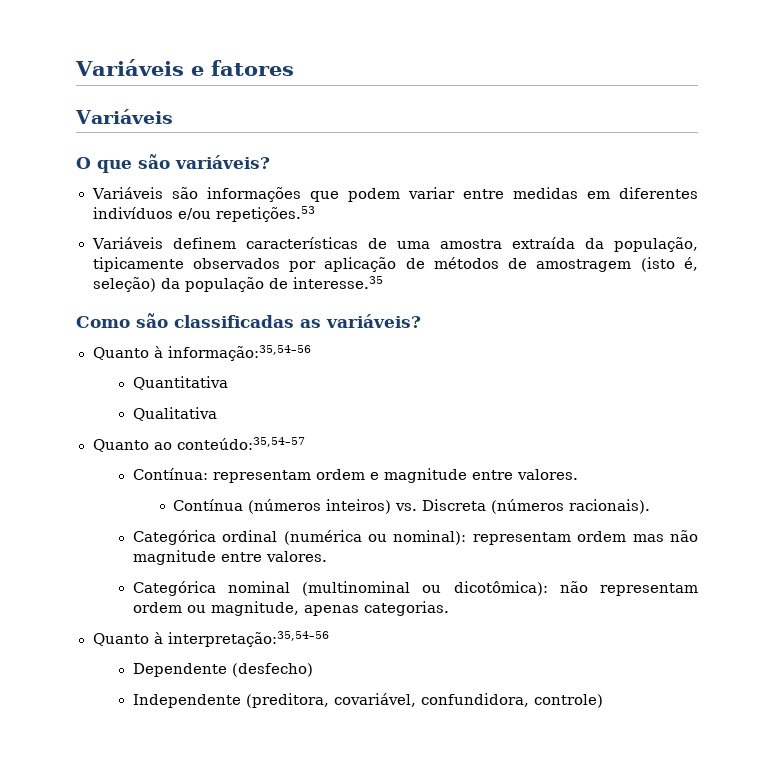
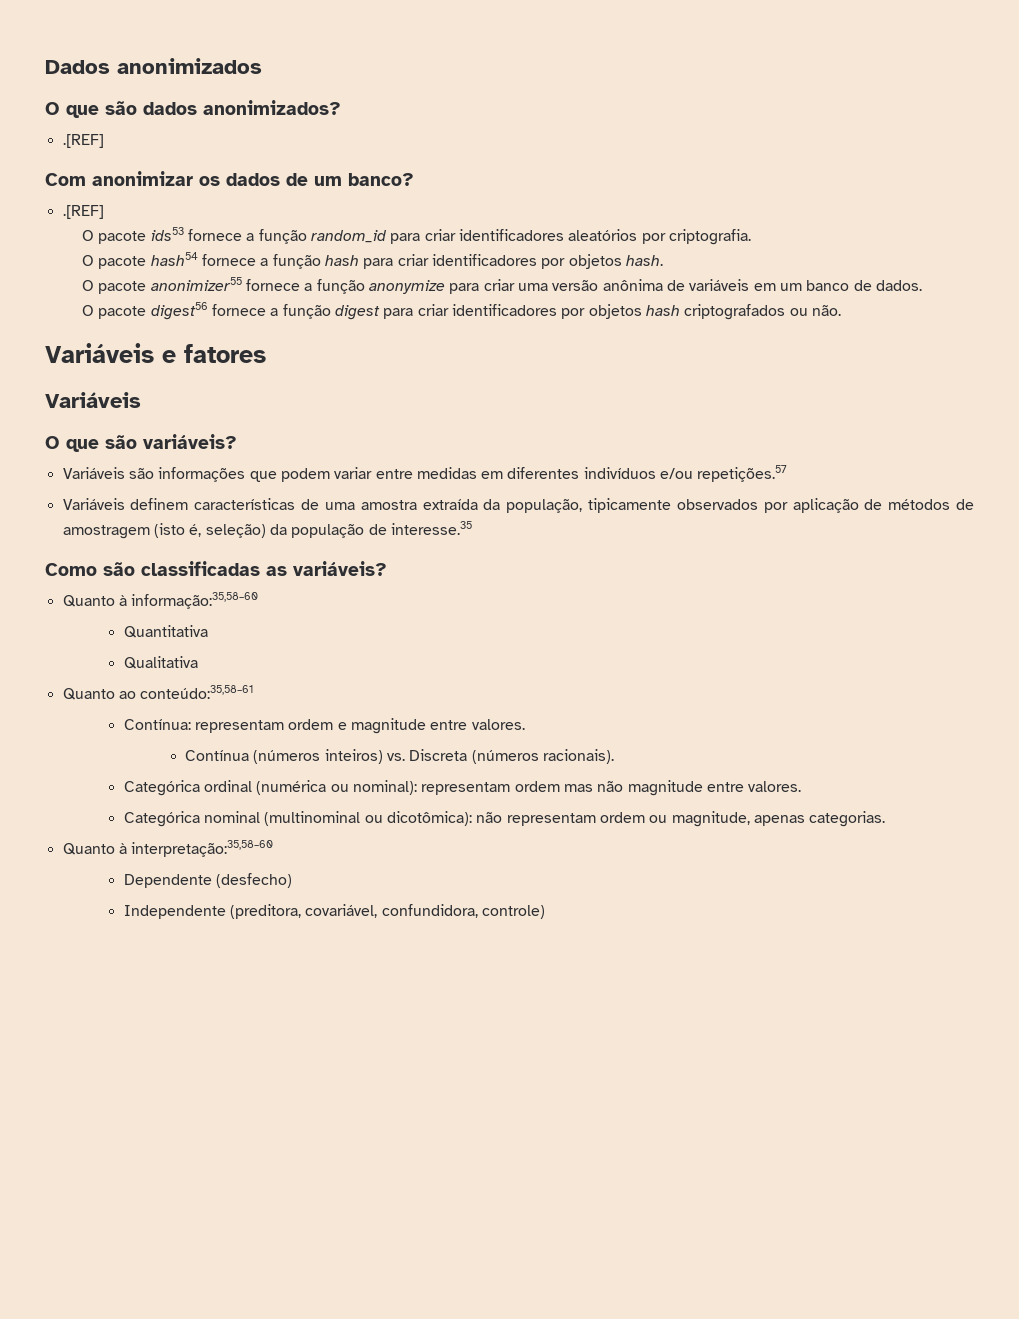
(75, 67) none -> [45,58,262,74] [45,100,341,118] [62,134,104,148] [45,171,414,186] [62,205,104,219] [82,227,751,245] [82,252,663,269] [82,277,922,294] [82,302,841,320] Dados anonimizados // O que são dados anonimizados? // .[REF] // Com anonimizar os dados de um banco? // .[REF] // O pacote ids53 fornece a função random_id para criar identificadores aleatórios por criptografia. // O pacote hash54 fornece a função hash para criar identificadores por objetos hash. // O pacote anonimizer55 fornece a função anonymize para criar uma versão anônima de variáveis em um banco de dados. // O pacote digest56 fornece a função digest para criar identificadores por objetos hash criptografados ou não. //
[215,206,315,222] repetições.53 -> [697,465,788,482] repetições.57
[167,345,311,361] informação:35,54–56 -> [131,592,259,609] informação:35,58–60
[176,437,305,450] conteúdo:35,54–57 -> [140,685,254,699] conteúdo:35,58–61
[167,631,329,647] interpretação:35,54–56 -> [131,840,274,857] interpretação:35,58–60

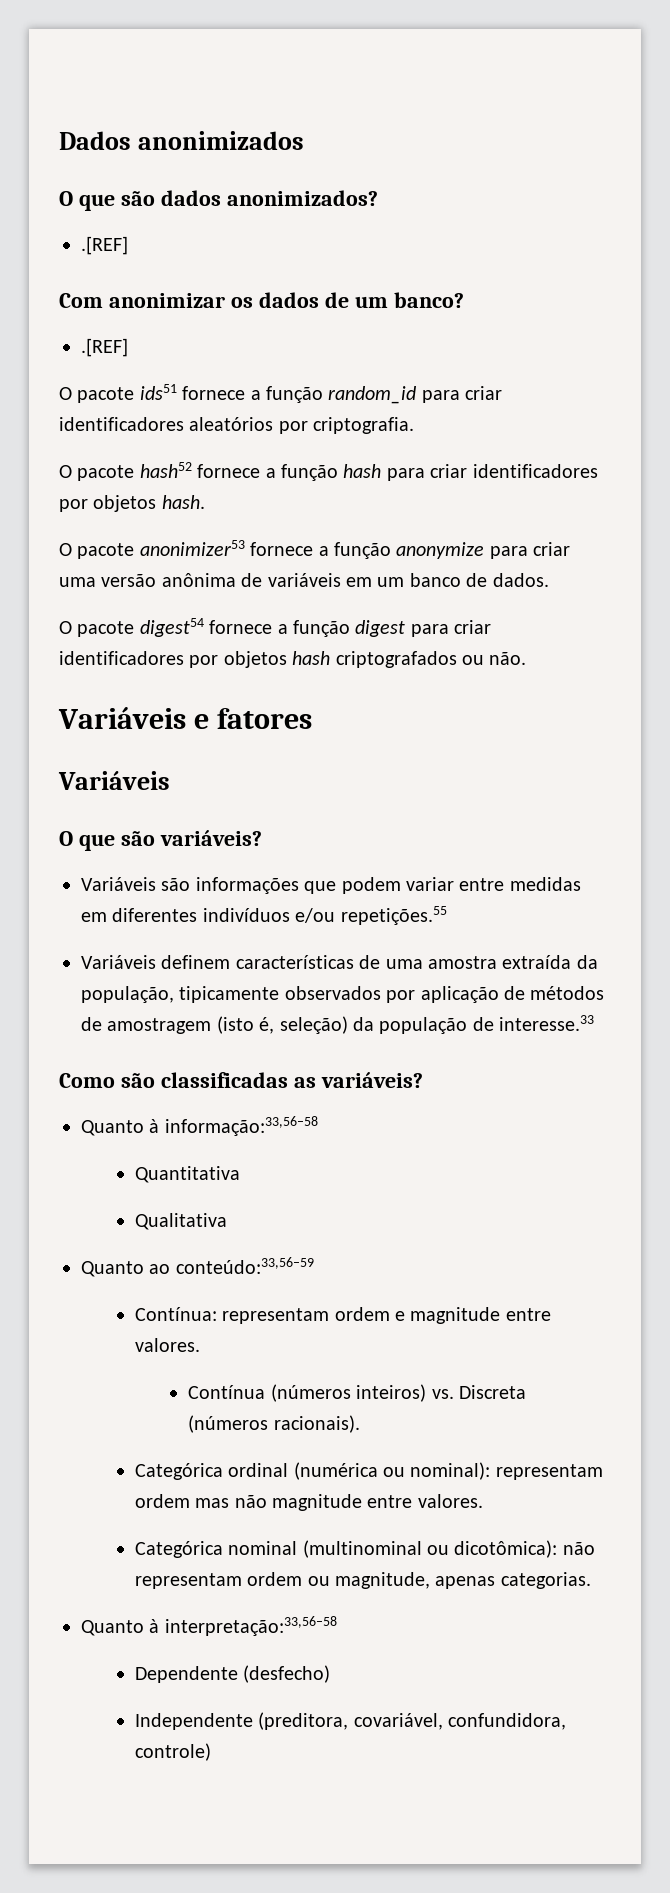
[150,227,184,241] ids53 -> [139,384,177,400] ids51
[150,252,198,266] hash54 -> [139,462,192,478] hash52
[150,277,242,291] anonimizer55 -> [139,540,245,556] anonimizer53
[150,302,208,320] digest56 -> [139,618,204,637] digest54
[697,465,788,482] repetições.57 -> [340,906,447,925] repetições.55
[390,521,472,535] interesse.35 -> [499,1015,595,1031] interesse.33
[131,592,259,609] informação:35,58–60 -> [164,1116,318,1136] informação:33,56–58
[140,685,254,699] conteúdo:35,58–61 -> [175,1257,314,1274] conteúdo:33,56–59
[131,840,274,857] interpretação:35,58–60 -> [164,1616,337,1636] interpretação:33,56–58

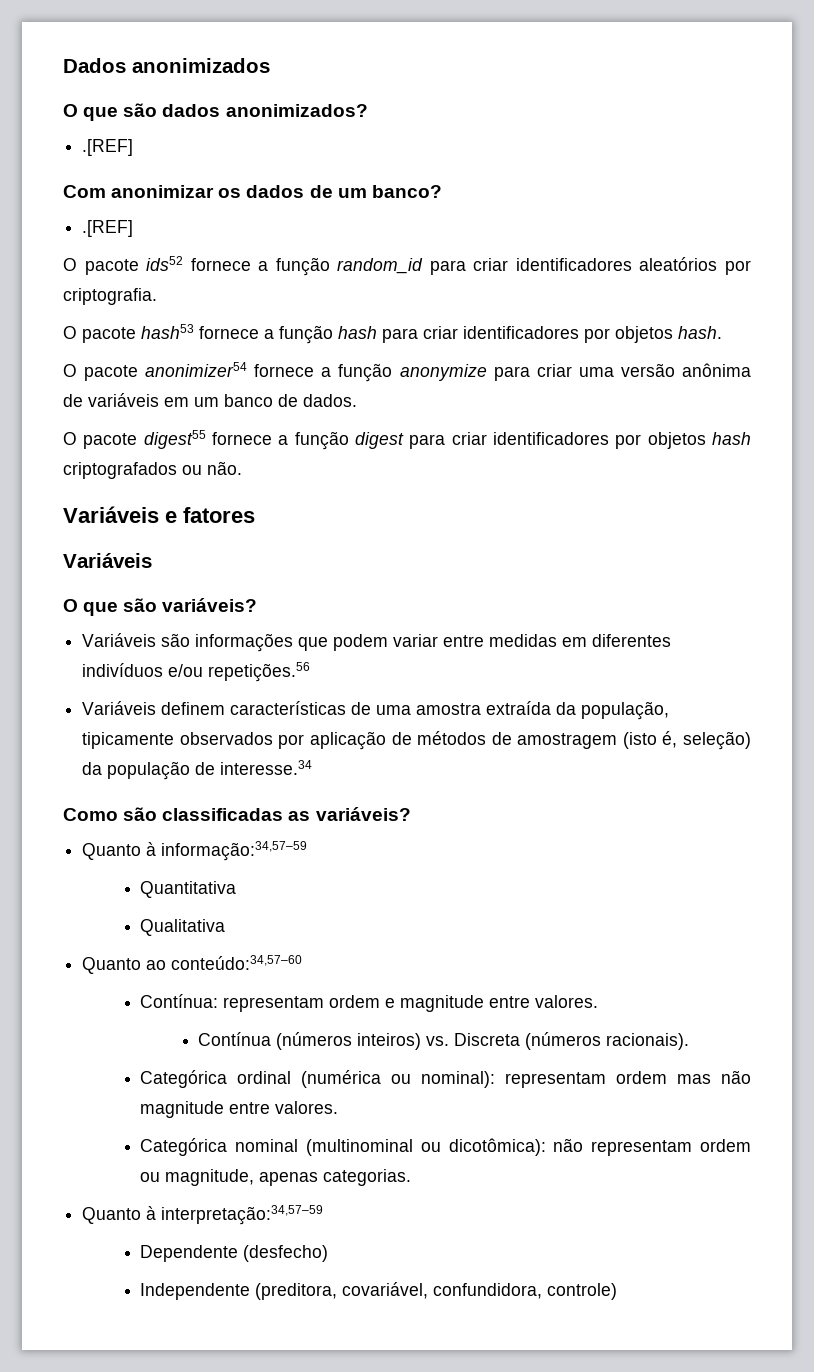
[139,384,177,400] ids51 -> [146,256,184,271] ids52
[139,462,192,478] hash52 -> [141,324,194,339] hash53
[139,540,245,556] anonimizer53 -> [145,362,248,377] anonimizer54
[139,618,204,637] digest54 -> [143,430,206,449] digest55
[340,906,447,925] repetições.55 -> [208,662,311,682] repetições.56
[499,1015,595,1031] interesse.33 -> [220,760,313,775] interesse.34
[164,1116,318,1136] informação:33,56–58 -> [161,841,308,861] informação:34,57–59
[175,1257,314,1274] conteúdo:33,56–59 -> [171,955,303,970] conteúdo:34,57–60
[164,1616,337,1636] interpretação:33,56–58 -> [161,1205,324,1225] interpretação:34,57–59

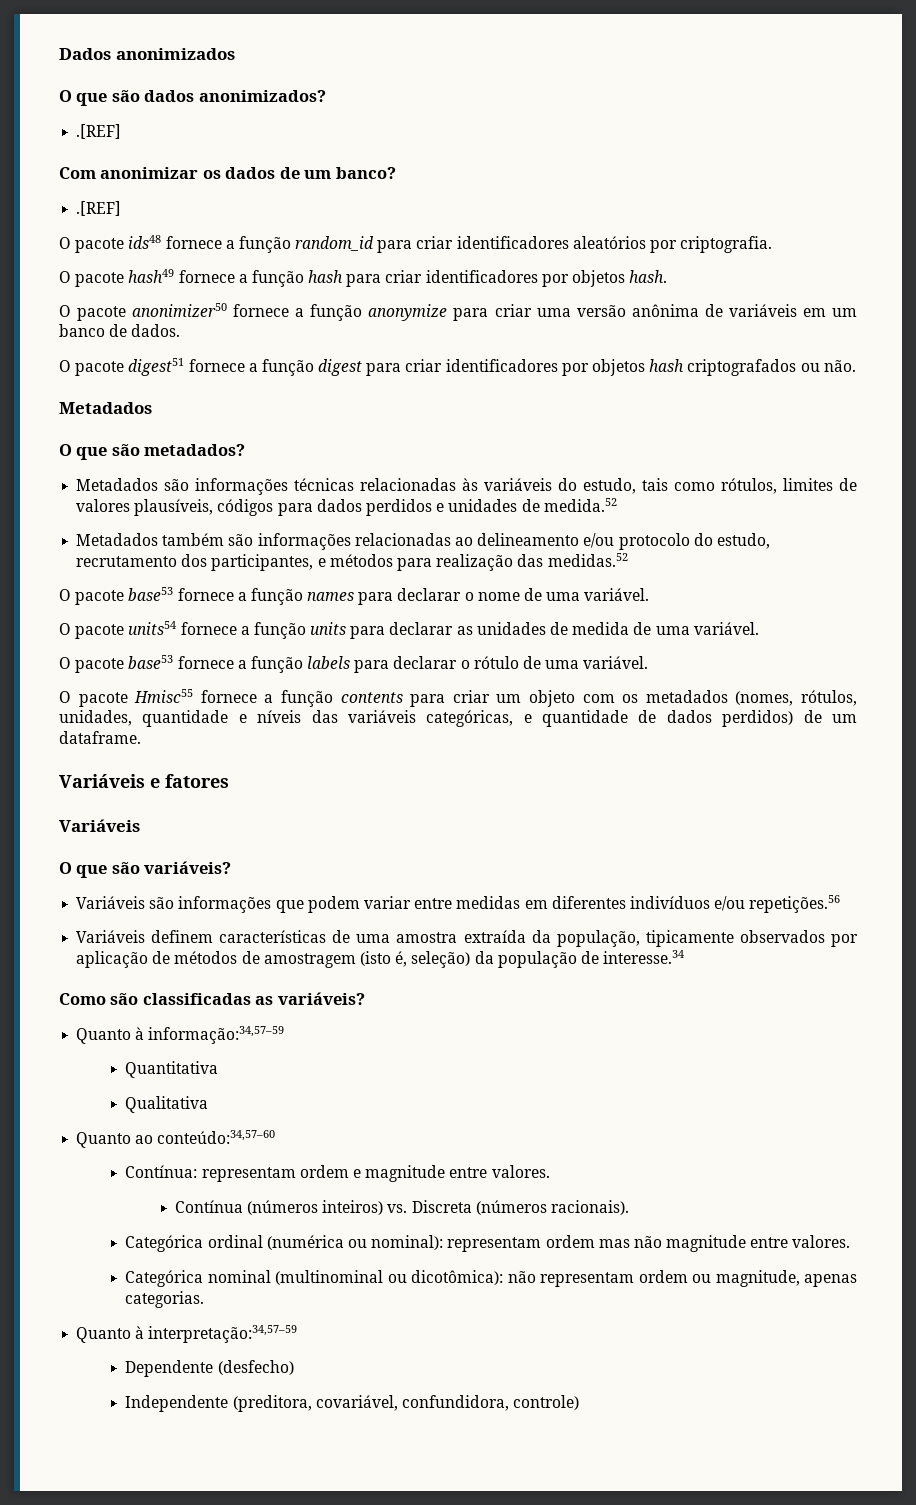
[146,256,184,271] ids52 -> [128,235,162,249] ids48
[141,324,194,339] hash53 -> [128,269,175,283] hash49
[145,362,248,377] anonimizer54 -> [132,303,228,317] anonimizer50
[143,430,206,449] digest55 -> [128,358,185,376] digest51
(242, 468) none -> [59,402,152,414] [59,444,246,460] [76,478,858,495] [76,498,617,516] [76,533,770,550] [76,553,628,571] [59,587,650,605] [59,621,759,639] [59,655,649,673] [59,689,858,707] [59,710,857,727] [59,731,141,744] // Metadados // O que são metadados? // Metadados são informações técnicas relacionadas às variáveis do estudo, tais como rótulos, limites de valores plausíveis, códigos para dados perdidos e unidades de medida.52 // Metadados também são informações relacionadas ao delineamento e/ou protocolo do estudo, recrutamento dos participantes, e métodos para realização das medidas.52 // O pacote base53 fornece a função names para declarar o nome de uma variável. // O pacote units54 fornece a função units para declarar as unidades de medida de uma variável. // O pacote base53 fornece a função labels para declarar o rótulo de uma variável. // O pacote Hmisc55 fornece a função contents para criar um objeto com os metadados (nomes, rótulos, unidades, quantidade e níveis das variáveis categóricas, e quantidade de dados perdidos) de um dataframe.

